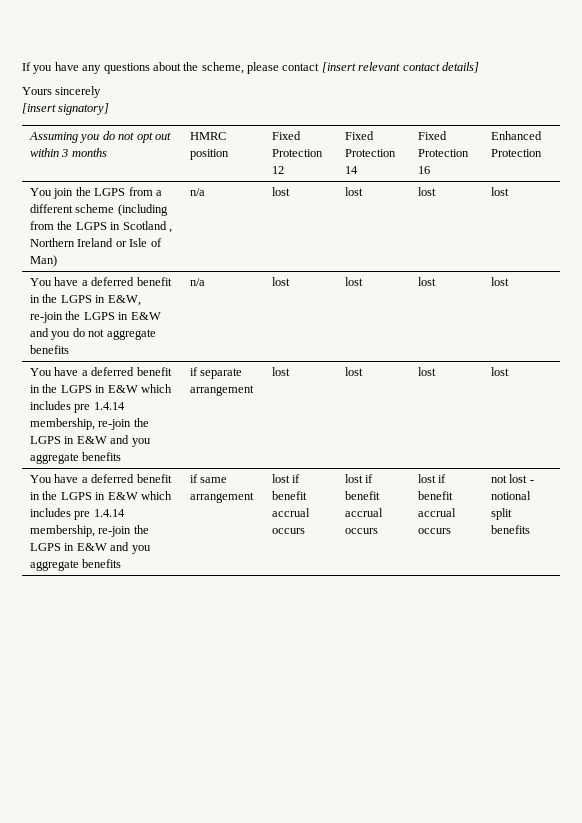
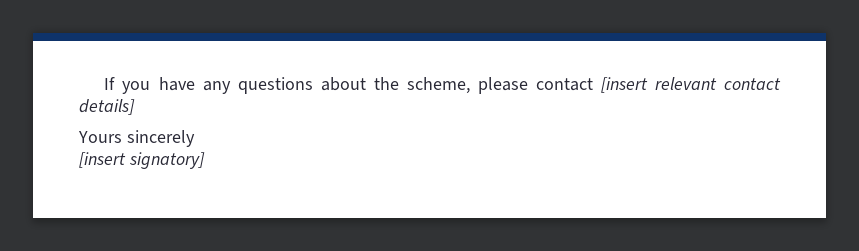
[29,131,171,143] [30,148,107,157] [190,132,227,140] [190,149,230,160] [272,131,302,140] [272,149,324,157] [272,166,285,174] [345,131,375,140] [345,149,397,157] [345,166,359,174] [418,131,448,140] [418,149,470,157] [418,166,431,174] [491,131,543,140] [491,149,543,157] [30,187,162,199] [30,204,168,216] [30,221,172,233] [30,238,162,247] [30,255,58,267] [190,188,206,196] [272,187,291,196] [345,187,364,196] [418,187,437,196] [491,187,510,196] [30,277,172,286] [30,294,141,306] [30,311,161,323] [30,328,156,340] [30,345,70,354] [190,278,206,286] [272,277,291,286] [345,277,364,286] [418,277,437,286] [491,277,510,286] [30,367,172,376] [30,384,172,393] [30,401,125,413] [30,418,149,430] [30,435,151,447] [30,452,122,464] [190,367,243,379] [190,385,255,396] [272,367,291,376] [345,367,364,376] [418,367,437,376] [491,367,510,376] [30,474,172,483] [30,491,172,500] [30,508,125,520] [30,525,149,537] [30,542,151,554] [30,559,122,571] [190,474,228,483] [190,492,255,503] [272,474,301,483] [272,491,308,500] [272,508,311,517] [272,528,306,534] [345,474,374,483] [345,491,381,500] [345,508,384,517] [345,528,379,534] [418,474,447,483] [418,491,454,500] [418,508,457,517] [418,528,452,534] [491,474,534,483] [491,491,532,500] [491,508,513,520] [491,525,531,534] // Assuming you do not opt out within 3 months | HMRC position | Fixed Protection 12 | Fixed Protection 14 | Fixed Protection 16 | Enhanced Protection // You join the LGPS from a different scheme (including from the LGPS in Scotland , Northern Ireland or Isle of Man) | n/a | lost | lost | lost | lost // You have a deferred benefit in the LGPS in E&W, re-join the LGPS in E&W and you do not aggregate benefits | n/a | lost | lost | lost | lost // You have a deferred benefit in the LGPS in E&W which includes pre 1.4.14 membership, re-join the LGPS in E&W and you aggregate benefits | if separate arrangement | lost | lost | lost | lost // You have a deferred benefit in the LGPS in E&W which includes pre 1.4.14 membership, re-join the LGPS in E&W and you aggregate benefits | if same arrangement | lost if benefit accrual occurs | lost if benefit accrual occurs | lost if benefit accrual occurs | not lost - notional split benefits -> (205, 160) none

